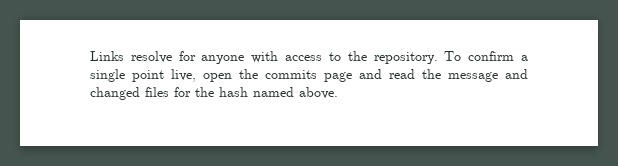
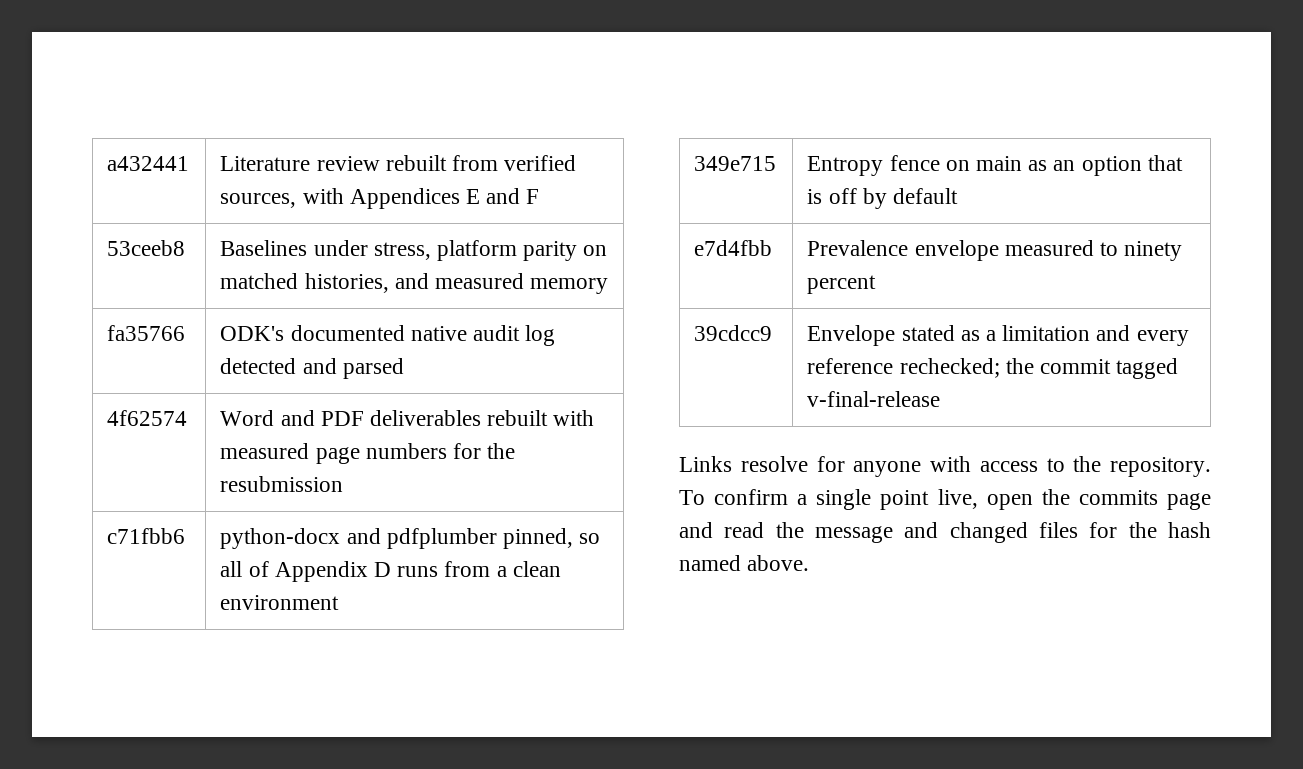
(90, 56) none -> [107,156,190,171] [220,155,577,171] [220,188,540,209] [107,240,186,256] [220,240,608,261] [220,273,609,294] [107,325,186,341] [220,325,556,346] [220,358,404,379] [107,410,188,426] [220,410,595,426] [220,443,516,464] [220,476,344,492] [107,528,186,544] [220,528,601,549] [220,561,561,582] [220,595,340,610] [694,156,777,171] [807,155,1183,176] [807,188,958,209] [694,240,773,256] [807,240,1183,261] [807,275,877,294] [694,325,773,341] [807,325,1189,346] [807,358,1179,379] [807,391,941,407] a432441 | Literature review rebuilt from verified sources, with Appendices E and F // 53ceeb8 | Baselines under stress, platform parity on matched histories, and measured memory // fa35766 | ODK's documented native audit log detected and parsed // 4f62574 | Word and PDF deliverables rebuilt with measured page numbers for the resubmission // c71fbb6 | python-docx and pdfplumber pinned, so all of Appendix D runs from a clean environment // 349e715 | Entropy fence on main as an option that is off by default // e7d4fbb | Prevalence envelope measured to ninety percent // 39cdcc9 | Envelope stated as a limitation and every reference rechecked; the commit tagged v-final-release //

